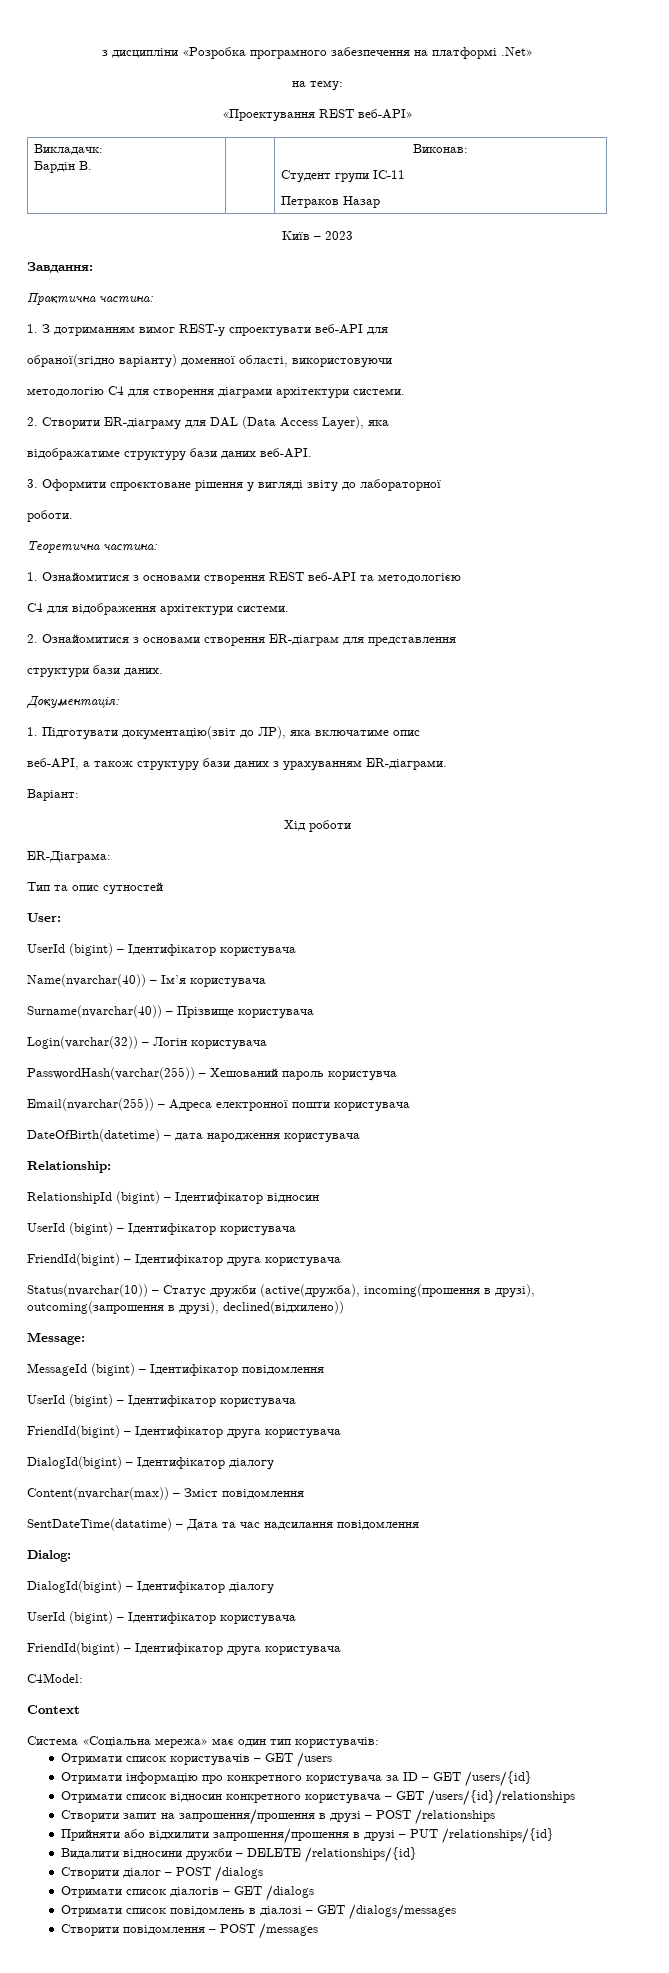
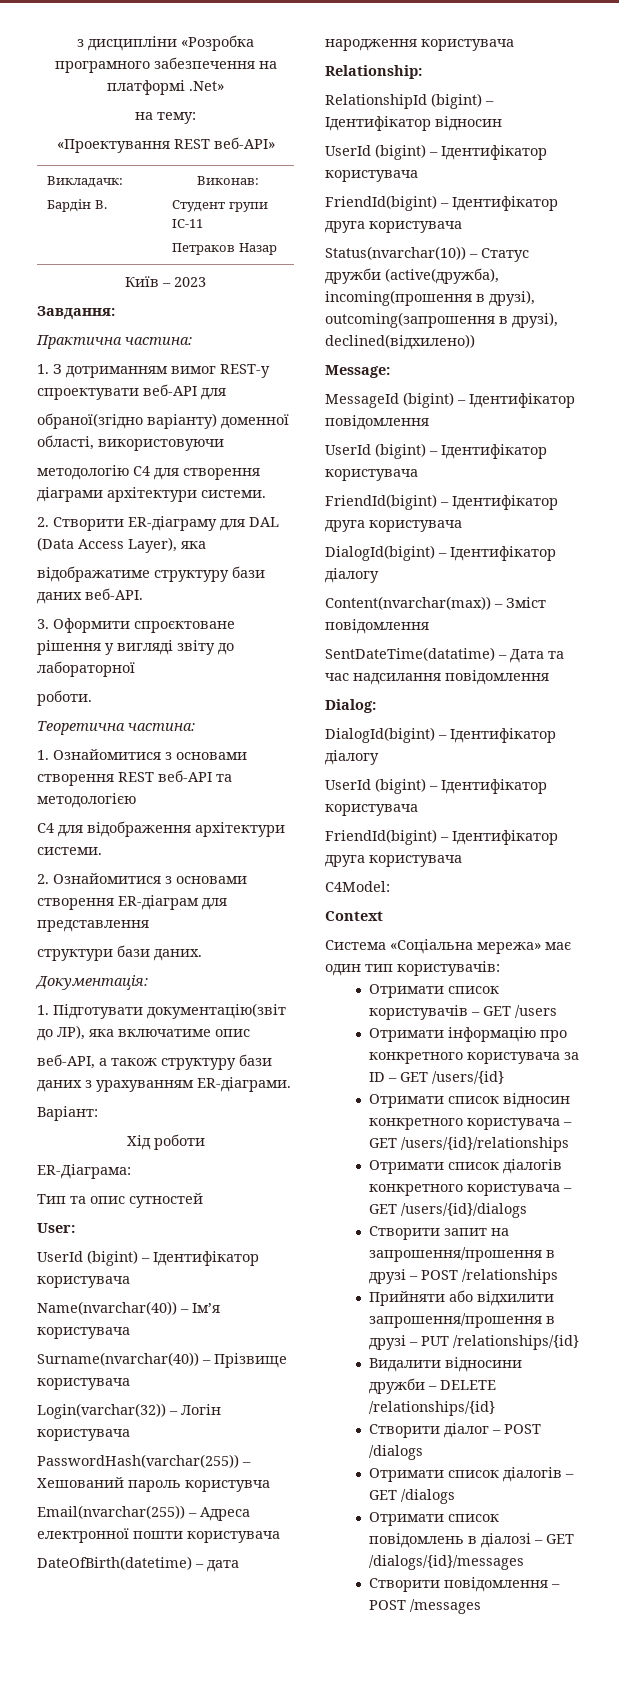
(575, 1798) none -> [369,1159,563,1174] [369,1184,573,1196] [369,1203,528,1218] // Отримати список діалогів конкретного користувача – GET /users/{id}/dialogs
[348,1904,456,1920] /dialogs/messages -> [369,1555,525,1570] /dialogs/{id}/messages

